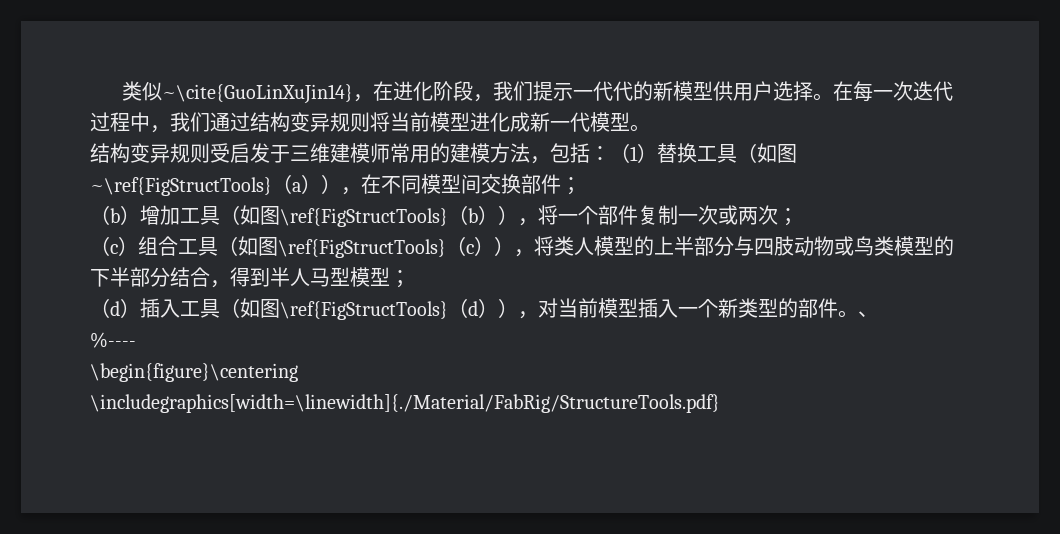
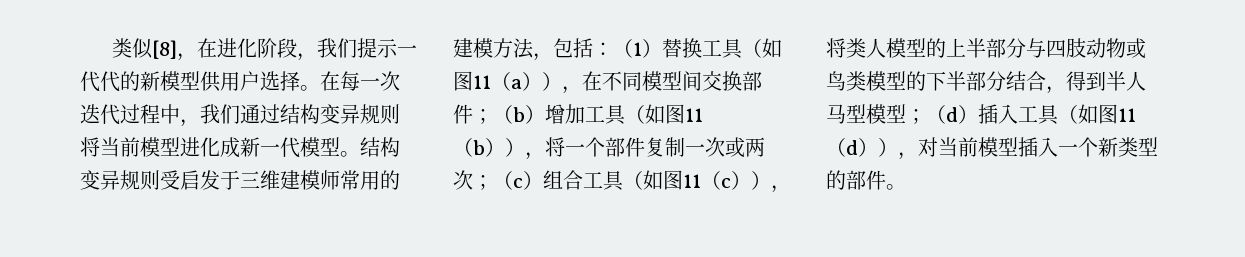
[161,84,353,104] ~\cite{GuoLinXuJin14} -> [152,40,178,59] [8]
(650, 128) // -> (360, 154) none
[90,177,272,196] ~\ref{FigStructTools} -> [473,75,491,89] 11
(581, 186) // -> (493, 116) none
[280,208,448,227] \ref{FigStructTools} -> [685,108,703,122] 11
(798, 217) // -> (493, 182) none
[278,239,446,258] \ref{FigStructTools} -> [683,174,701,188] 11
(410, 279) // -> (926, 116) none
[280,301,448,320] \ref{FigStructTools} -> [1118,108,1136,122] 11
[858,311,878,317] [90,332,136,348] [90,363,298,382] [90,394,720,413] 、 // %---- // \begin{figure}\centering // \includegraphics[width=\linewidth]{./Material/FabRig/StructureTools.pdf} -> (906, 187) none

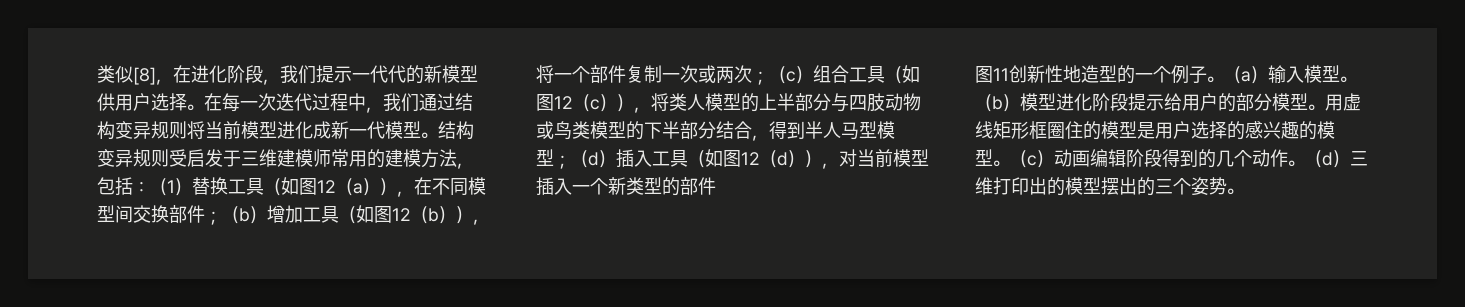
[473,75,491,89] 11 -> [317,180,336,193] 12
[685,108,703,122] 11 -> [392,208,411,221] 12
[683,174,701,188] 11 -> [554,96,573,109] 12
[1118,108,1136,122] 11 -> [741,152,760,165] 12
(886, 180) none -> [975,65,1357,84] [975,93,1361,112] [975,121,1335,140] [975,149,1368,168] [975,177,1227,196] // 图11创新性地造型的一个例子。（a）输入模型。（b）模型进化阶段提示给用户的部分模型。用虚线矩形框圈住的模型是用户选择的感兴趣的模型。（c）动画编辑阶段得到的几个动作。（d）三维打印出的模型摆出的三个姿势

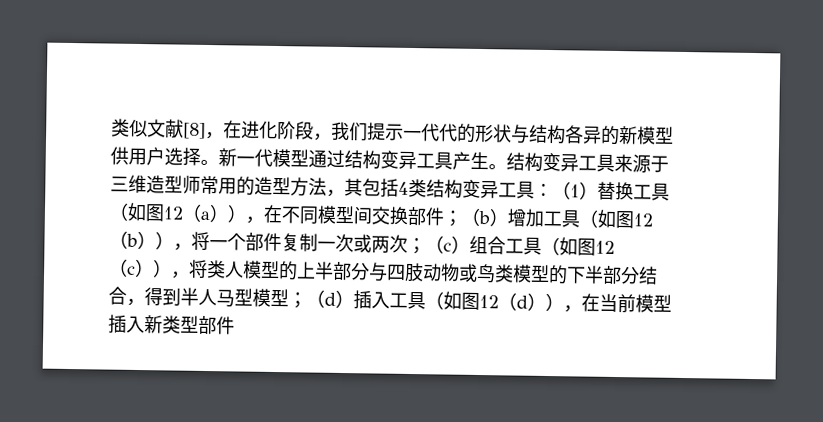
(133, 74) none -> [147,119,184,139] 文献
(424, 74) none -> [475,123,620,146] 形状与结构各异的
[204,93,473,113] [97,121,474,140] [97,149,474,169] [97,177,133,195] 在每一次迭代过程中，我们通过结构变异规则将当前模型进化成新一代模型。结构变异规则受启发于三维建模师常用的建模方法，包括 -> [218,148,669,174] [110,174,535,199] 新一代模型通过结构变异工具产生。结构变异工具来源于三维造型师常用的造型方法，其包括4类结构变异工具
[839,149,857,167] 对 -> [581,293,600,312] 在
[572,177,716,196] [975,65,1357,84] [975,93,1361,112] [975,121,1335,140] [975,149,1368,168] [975,177,1244,196] 一个新类型的部件 // 图11创新性地造型的一个例子。（a）输入模型。（b）模型进化阶段提示给用户的部分模型。用虚线矩形框圈住的模型是用户选择的感兴趣的模型。（c）动画编辑阶段得到的几个动作。（d）三维打印出的模型摆出的三个姿势。 -> [144,315,235,335] 新类型部件

